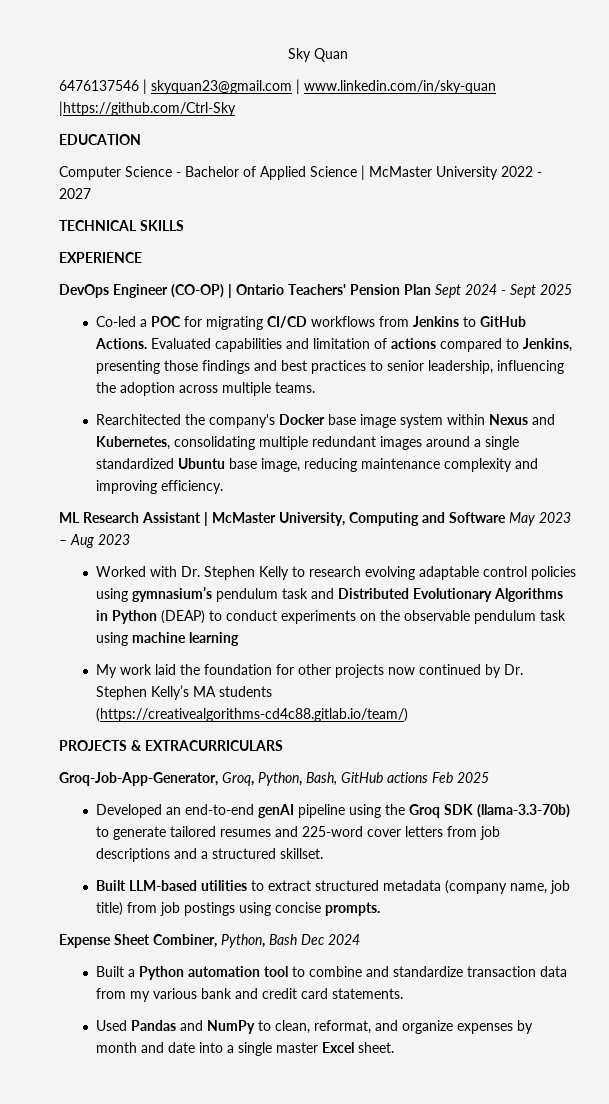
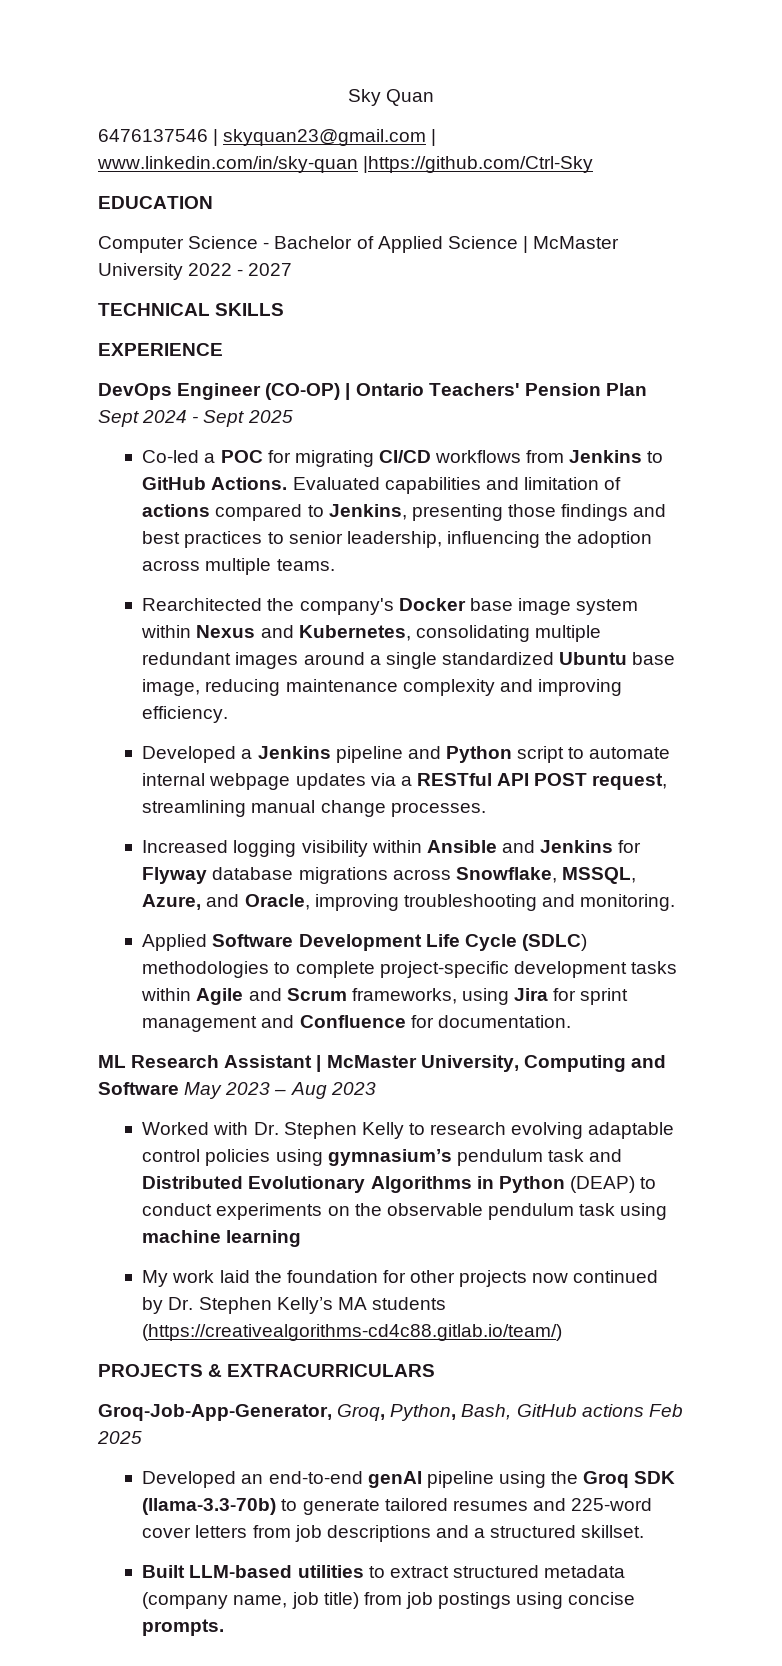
(223, 487) none -> [142,746,671,763] [142,773,668,790] [142,800,486,817] [142,840,642,857] [142,867,636,884] [142,894,676,911] [142,934,587,951] [142,961,677,978] [141,988,629,1005] [142,1015,571,1032] // Developed a Jenkins pipeline and Python script to automate internal webpage updates via a RESTful API POST request, streamlining manual change processes. // Increased logging visibility within Ansible and Jenkins for Flyway database migrations across Snowflake, MSSQL, Azure, and Oracle, improving troubleshooting and monitoring. // Applied Software Development Life Cycle (SDLC) methodologies to complete project-specific development tasks within Agile and Scrum frameworks, using Jira for sprint management and Confluence for documentation.
[59,934,360,948] [95,966,567,980] [95,988,403,1002] [95,1020,533,1034] [95,1042,394,1056] // Expense Sheet Combiner, Python, Bash Dec 2024 // Built a Python automation tool to combine and standardize transaction data from my various bank and credit card statements. // Used Pandas and NumPy to clean, reformat, and organize expenses by month and date into a single master Excel sheet. -> (225, 1627) none

